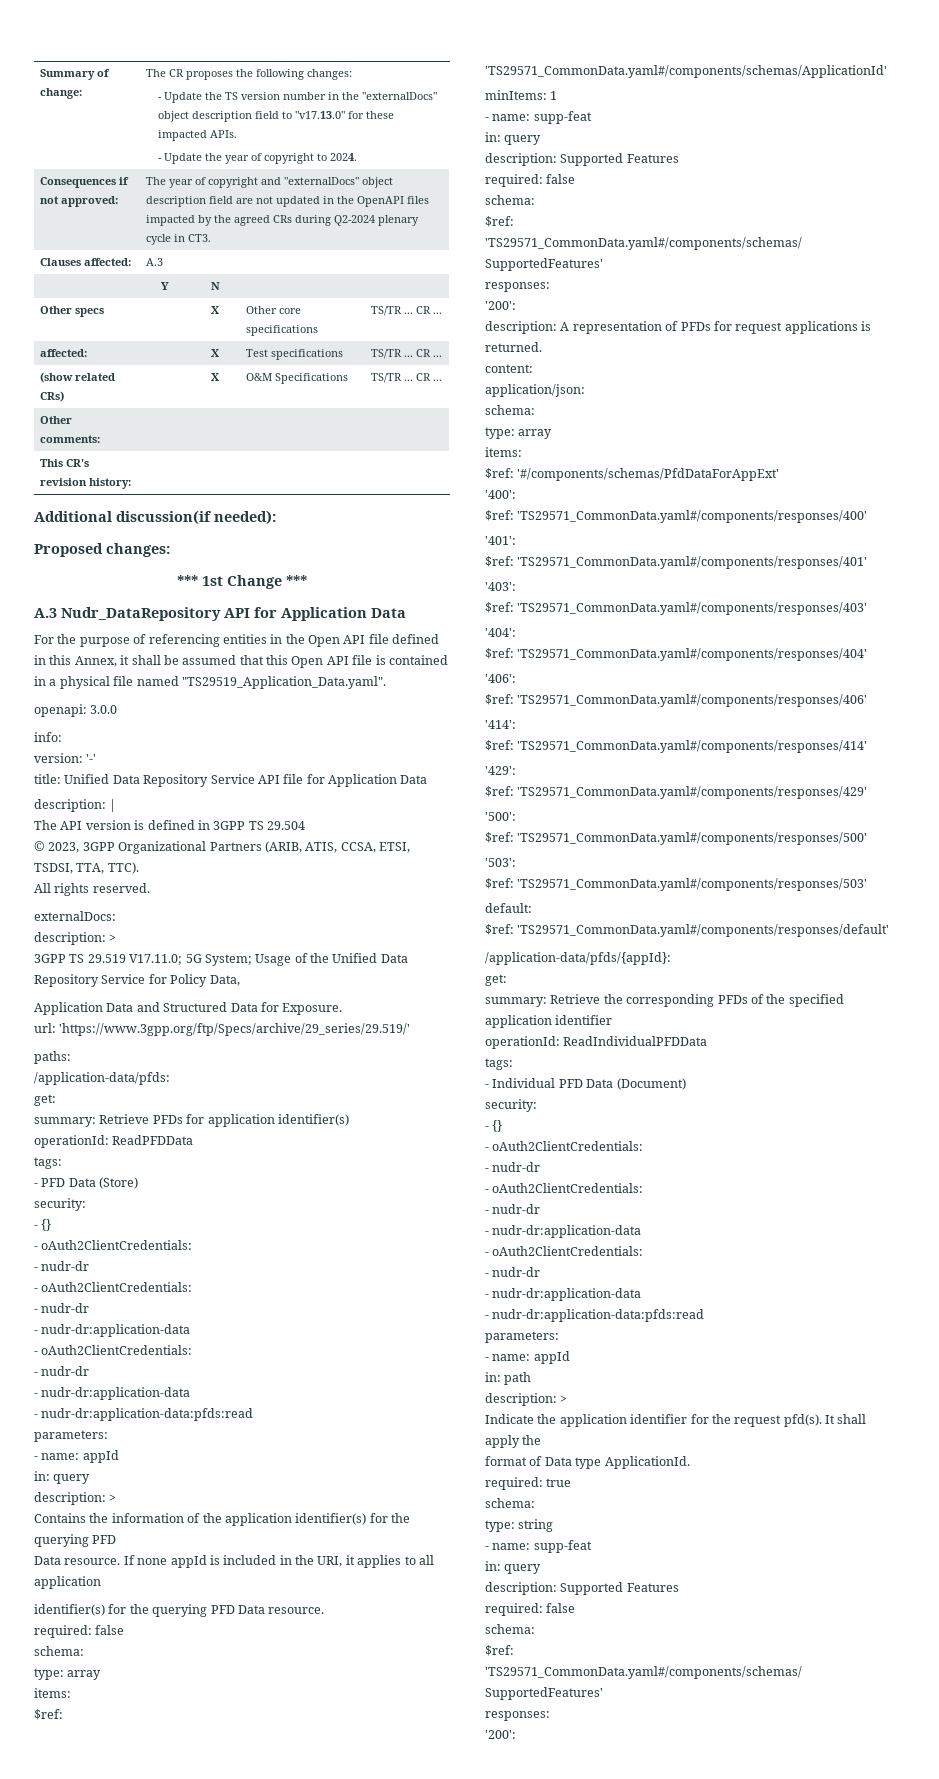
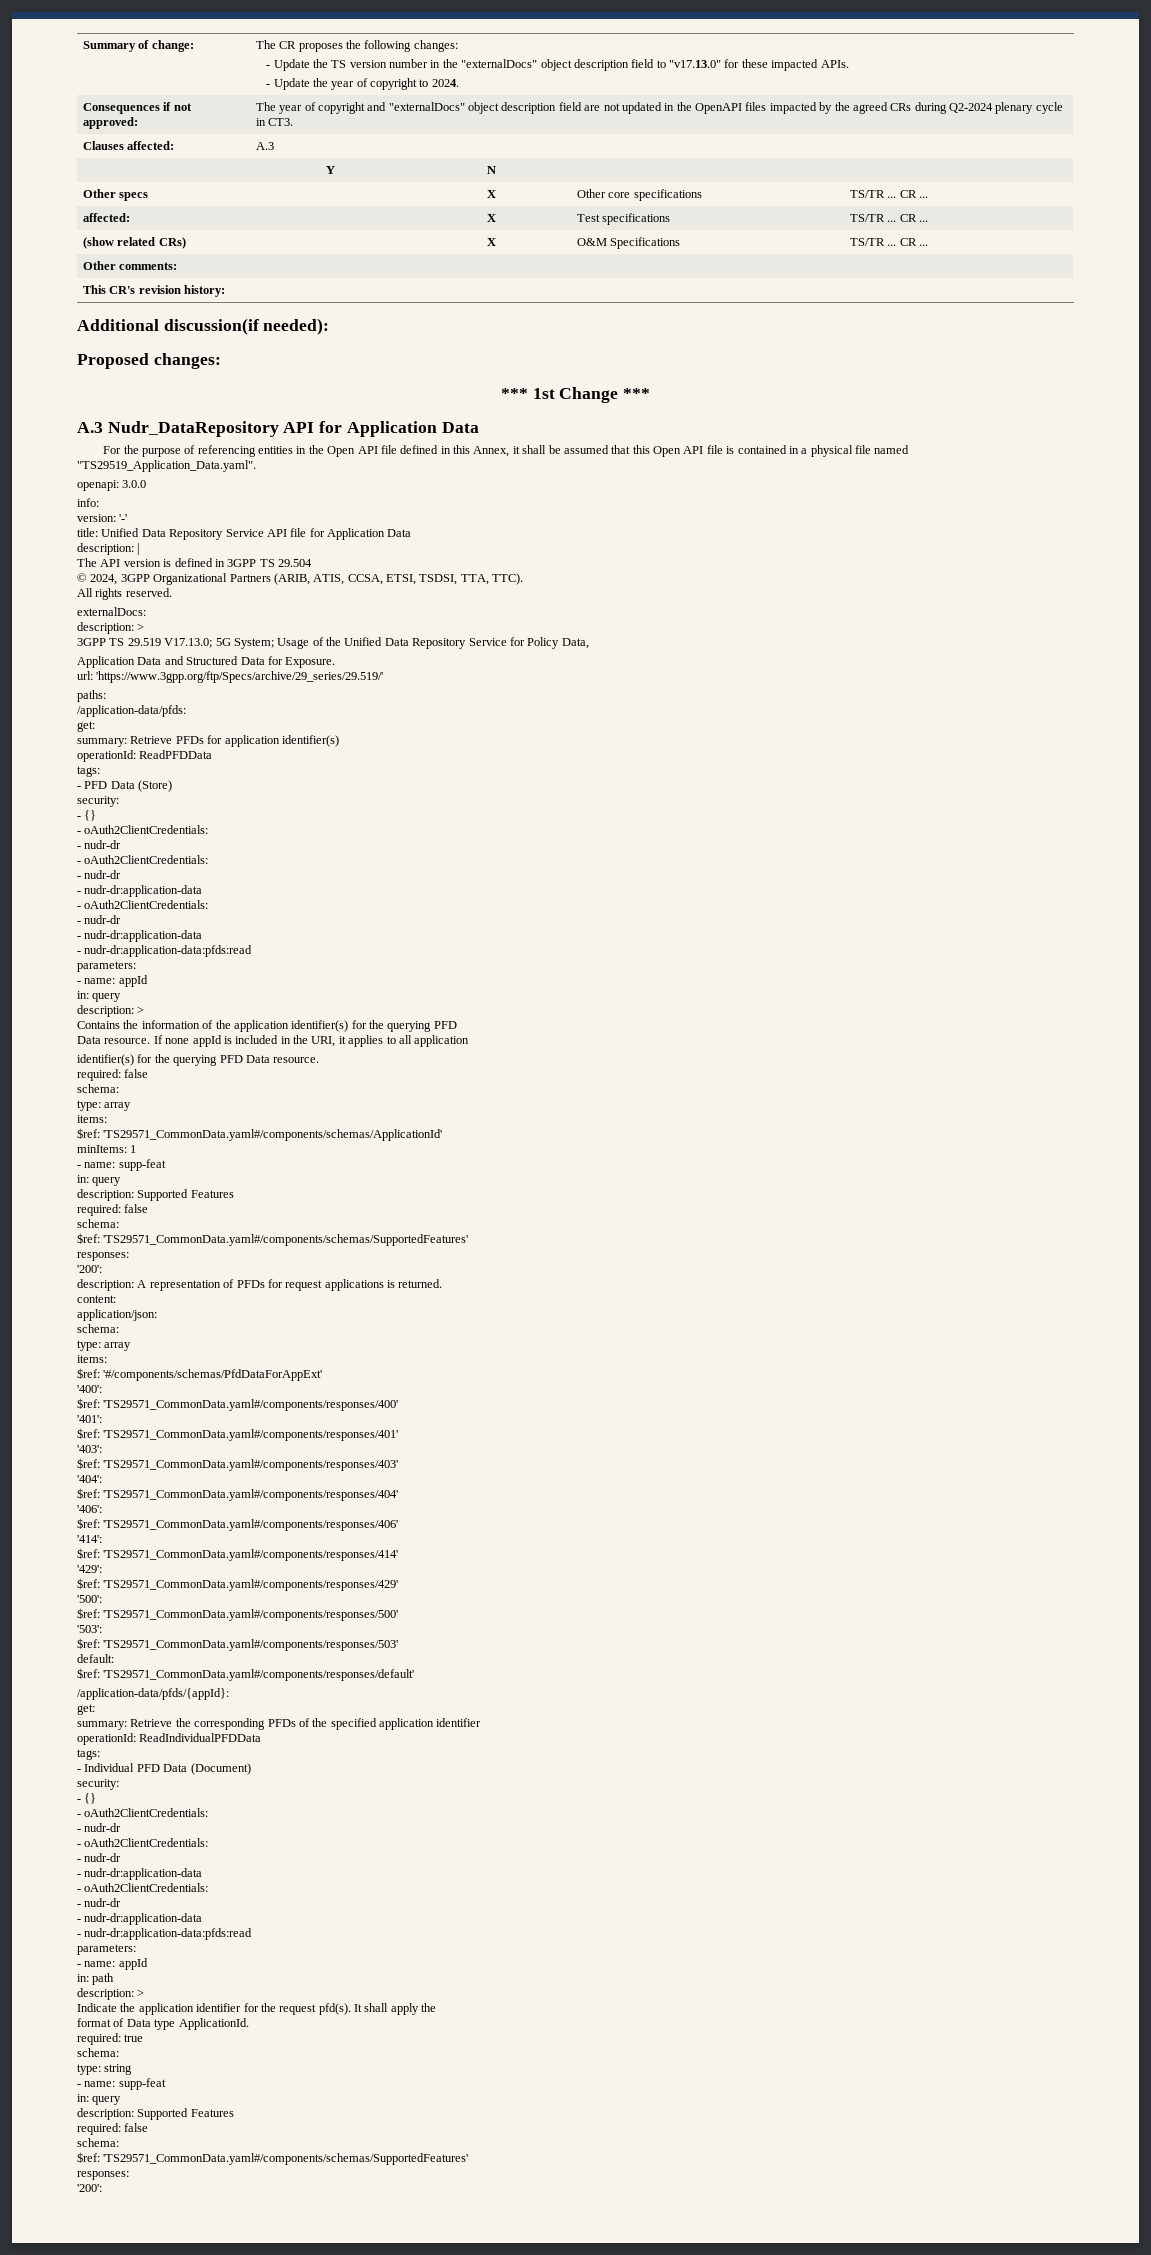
[48,842,80,853] 2023, -> [90,574,118,585] 2024,
[129,954,183,965] V17.11.0; -> [164,638,213,648] V17.13.0;

